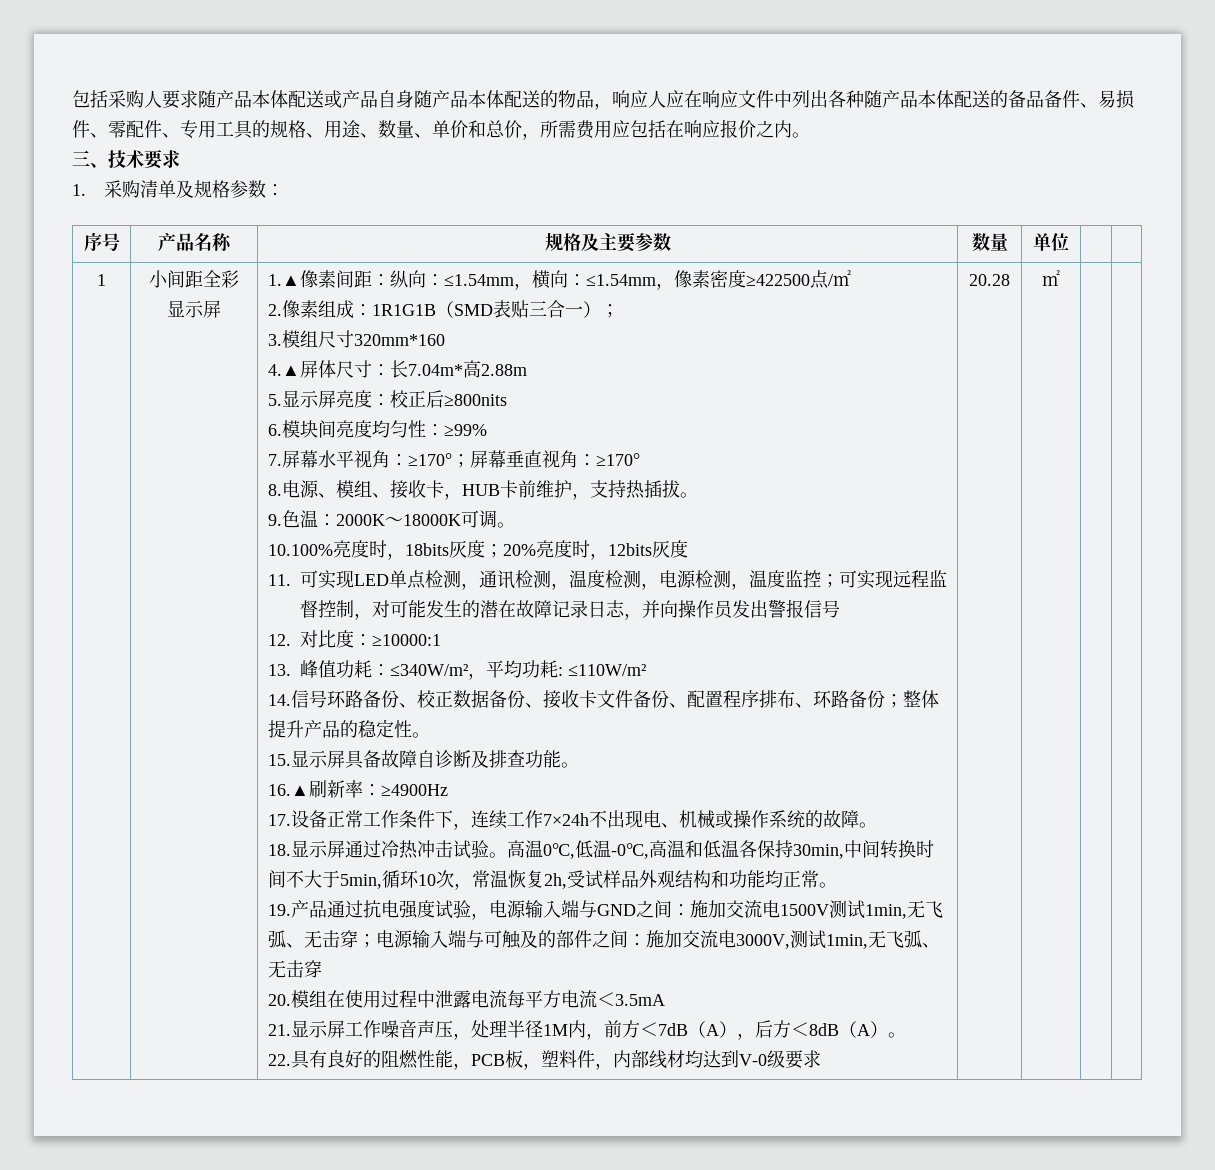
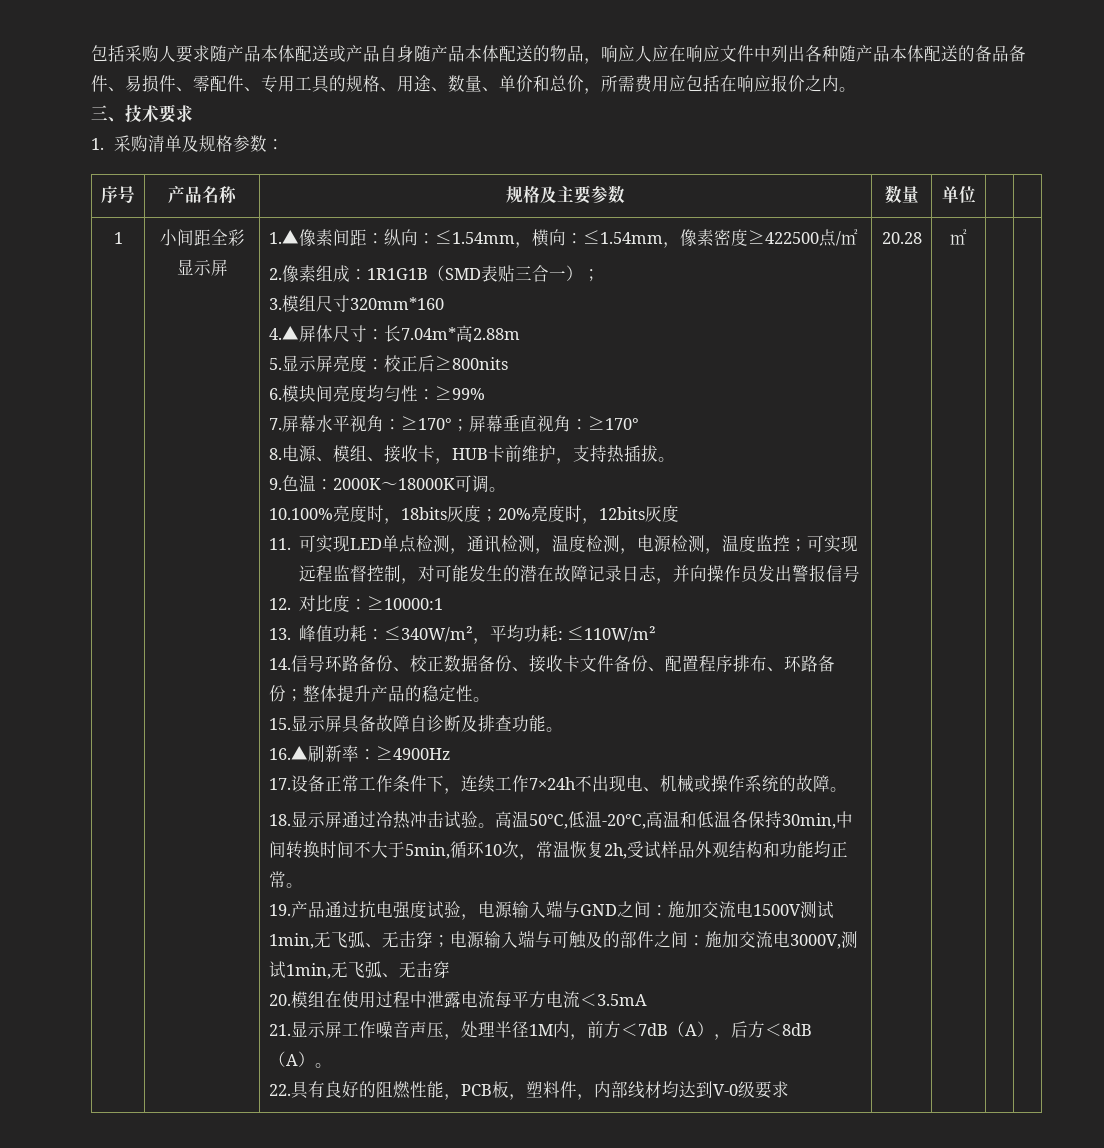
[542,840,649,859] 0℃,低温-0℃, -> [528,811,646,829] 50℃,低温-20℃,

